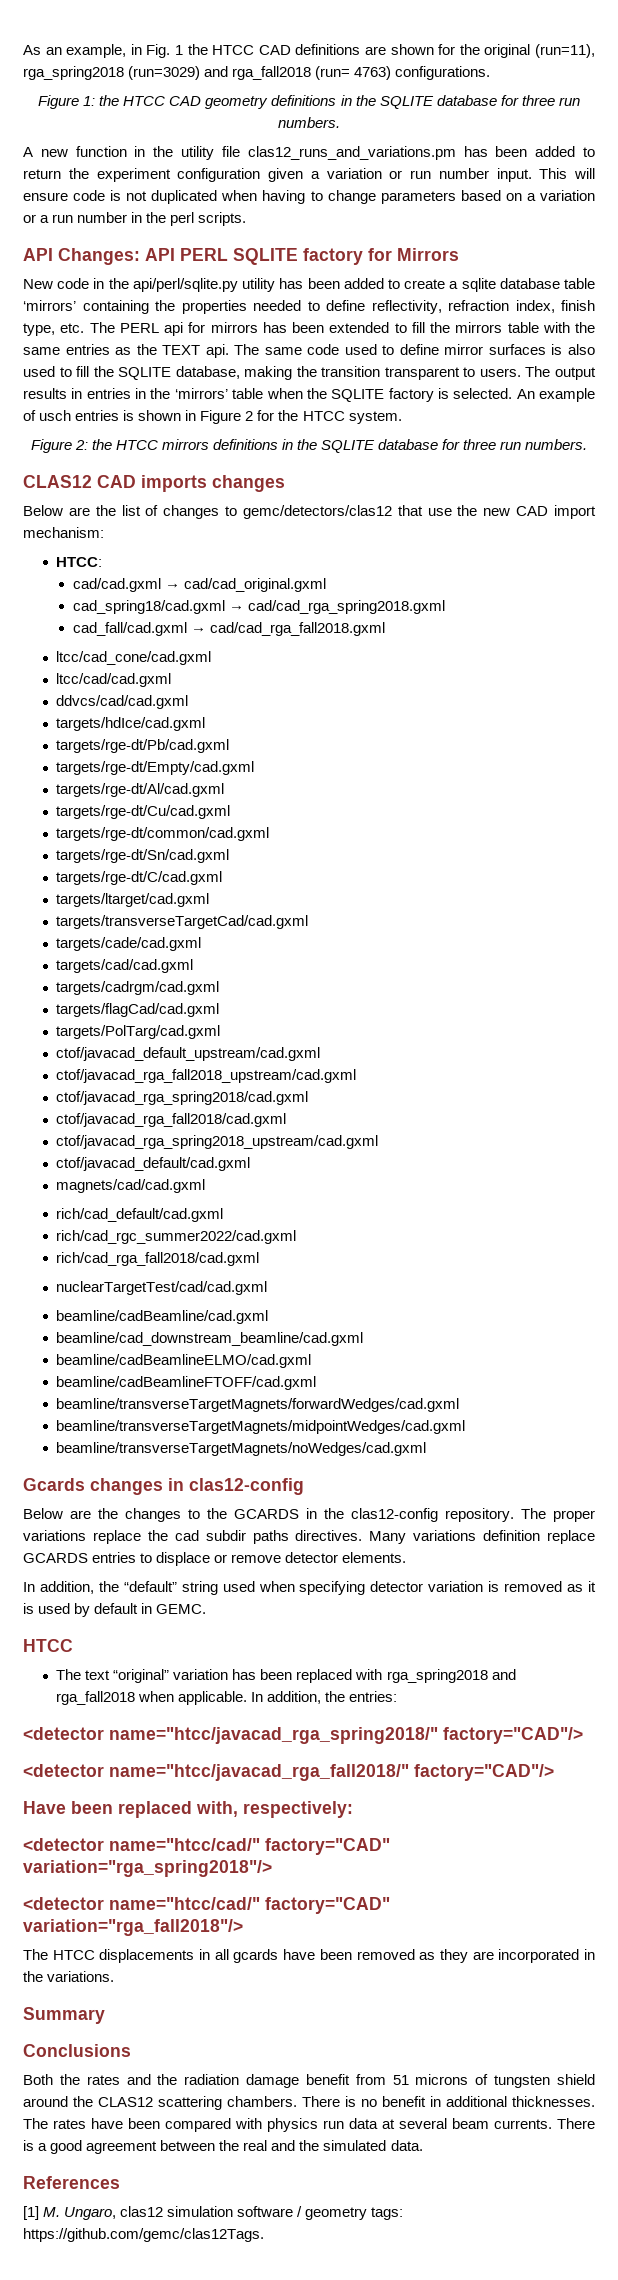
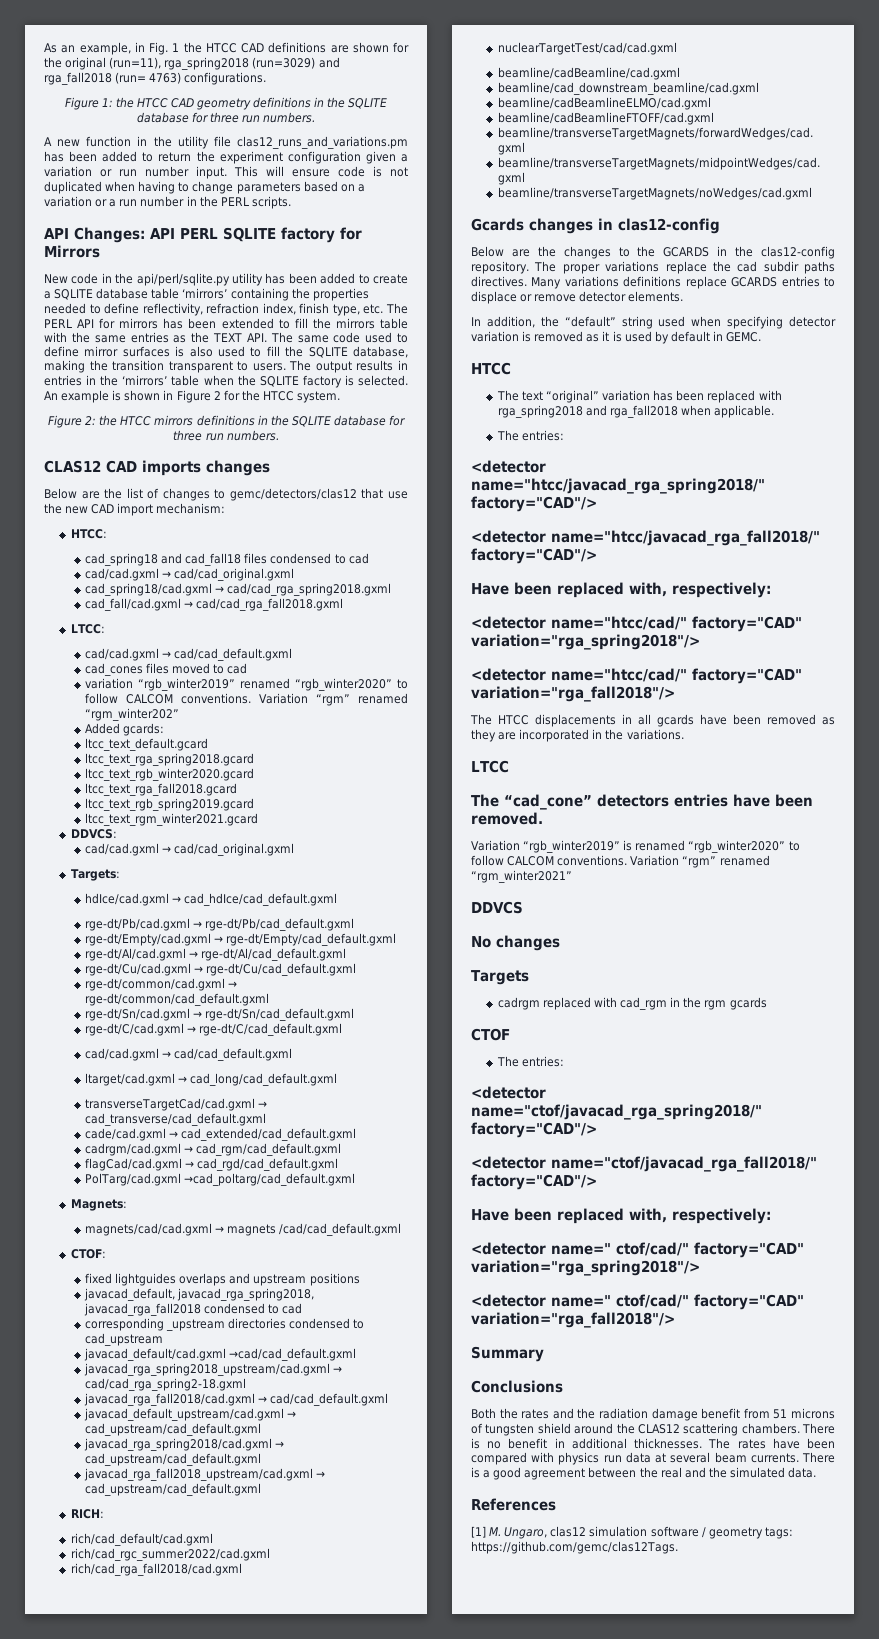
[170,212,195,226] perl -> [220,197,249,206] PERL
[461,278,496,292] sqlite -> [54,289,94,300] SQLITE
[164,322,183,336] api -> [77,319,95,328] API
[205,344,229,358] api. -> [246,333,267,342] API.
[23,410,120,421] of usch entries -> (110, 396) none
(103, 562) none -> [85,553,369,566] // cad_spring18 and cad_fall18 files condensed to cad
[56,651,212,665] [56,673,172,687] [56,695,189,709] [56,717,206,731] [56,739,230,753] [56,761,255,775] [56,783,225,797] [56,805,231,819] [56,827,270,841] [56,849,230,863] [56,871,223,885] [56,893,210,907] [56,915,309,929] [56,937,202,951] [56,959,194,973] [56,981,220,995] [56,1003,220,1017] [56,1025,221,1039] [56,1047,321,1061] [56,1069,357,1083] [56,1091,309,1105] [56,1113,287,1127] [56,1135,379,1149] [56,1157,251,1171] [56,1179,206,1193] ltcc/cad_cone/cad.gxml // ltcc/cad/cad.gxml // ddvcs/cad/cad.gxml // targets/hdIce/cad.gxml // targets/rge-dt/Pb/cad.gxml // targets/rge-dt/Empty/cad.gxml // targets/rge-dt/Al/cad.gxml // targets/rge-dt/Cu/cad.gxml // targets/rge-dt/common/cad.gxml // targets/rge-dt/Sn/cad.gxml // targets/rge-dt/C/cad.gxml // targets/ltarget/cad.gxml // targets/transverseTargetCad/cad.gxml // targets/cade/cad.gxml // targets/cad/cad.gxml // targets/cadrgm/cad.gxml // targets/flagCad/cad.gxml // targets/PolTarg/cad.gxml // ctof/javacad_default_upstream/cad.gxml // ctof/javacad_rga_fall2018_upstream/cad.gxml // ctof/javacad_rga_spring2018/cad.gxml // ctof/javacad_rga_fall2018/cad.gxml // ctof/javacad_rga_spring2018_upstream/cad.gxml // ctof/javacad_default/cad.gxml // magnets/cad/cad.gxml -> [70,624,105,634] [85,648,293,661] [85,663,248,676] [85,678,408,691] [85,693,408,706] [85,708,180,721] [85,723,165,736] [85,738,209,751] [85,753,255,766] [85,768,255,781] [85,783,238,796] [85,798,255,811] [85,813,259,826] [70,829,117,839] [85,843,295,856] [70,869,120,881] [85,893,338,906] [85,918,355,931] [85,933,397,946] [85,948,347,961] [85,963,357,976] [85,978,238,991] [85,993,270,1006] [85,1008,355,1021] [85,1023,343,1036] [85,1048,293,1061] [85,1073,338,1086] [85,1098,268,1111] [85,1113,267,1126] [85,1128,357,1141] [85,1143,342,1156] [85,1158,339,1171] [85,1173,356,1186] [70,1199,127,1211] [85,1223,402,1236] [70,1249,106,1259] [85,1273,360,1286] [84,1288,315,1301] [84,1303,303,1316] [85,1318,365,1331] [85,1333,164,1346] [84,1348,357,1361] [84,1363,343,1376] [85,1378,247,1391] [84,1393,389,1406] [84,1408,297,1421] [85,1423,262,1436] [84,1438,285,1451] [85,1453,262,1466] [84,1468,326,1481] [85,1483,262,1496] [70,1509,104,1519] LTCC: // cad/cad.gxml → cad/cad_default.gxml // cad_cones files moved to cad // variation “rgb_winter2019” renamed “rgb_winter2020” to follow CALCOM conventions. Variation “rgm” renamed “rgm_winter202” // Added gcards: // ltcc_text_default.gcard // ltcc_text_rga_spring2018.gcard // ltcc_text_rgb_winter2020.gcard // ltcc_text_rga_fall2018.gcard // ltcc_text_rgb_spring2019.gcard // ltcc_text_rgm_winter2021.gcard // DDVCS: // cad/cad.gxml → cad/cad_original.gxml // Targets: // hdIce/cad.gxml → cad_hdIce/cad_default.gxml // rge-dt/Pb/cad.gxml → rge-dt/Pb/cad_default.gxml // rge-dt/Empty/cad.gxml → rge-dt/Empty/cad_default.gxml // rge-dt/Al/cad.gxml → rge-dt/Al/cad_default.gxml // rge-dt/Cu/cad.gxml → rge-dt/Cu/cad_default.gxml // rge-dt/common/cad.gxml → rge-dt/common/cad_default.gxml // rge-dt/Sn/cad.gxml → rge-dt/Sn/cad_default.gxml // rge-dt/C/cad.gxml → rge-dt/C/cad_default.gxml // cad/cad.gxml → cad/cad_default.gxml // ltarget/cad.gxml → cad_long/cad_default.gxml // transverseTargetCad/cad.gxml → cad_transverse/cad_default.gxml // cade/cad.gxml → cad_extended/cad_default.gxml // cadrgm/cad.gxml → cad_rgm/cad_default.gxml // flagCad/cad.gxml → cad_rgd/cad_default.gxml // PolTarg/cad.gxml →cad_poltarg/cad_default.gxml // Magnets: // magnets/cad/cad.gxml → magnets /cad/cad_default.gxml // CTOF: // fixed lightguides overlaps and upstream positions // javacad_default, javacad_rga_spring2018, javacad_rga_fall2018 condensed to cad // corresponding _upstream directories condensed to cad_upstream // javacad_default/cad.gxml →cad/cad_default.gxml // javacad_rga_spring2018_upstream/cad.gxml → cad/cad_rga_spring2-18.gxml // javacad_rga_fall2018/cad.gxml → cad/cad_default.gxml // javacad_default_upstream/cad.gxml → cad_upstream/cad_default.gxml // javacad_rga_spring2018/cad.gxml → cad_upstream/cad_default.gxml // javacad_rga_fall2018_upstream/cad.gxml → cad_upstream/cad_default.gxml // RICH:
[483,1530,541,1541] definition -> [623,276,682,287] definitions
[251,1691,346,1704] In addition, the -> [496,430,519,441] // The
(115, 1976) none -> [471,760,509,773] [471,794,813,810] [471,812,543,825] [471,840,800,853] [471,855,770,868] [471,870,572,883] [471,901,523,914] [471,935,560,951] [471,970,529,985] [497,997,767,1010] [471,1028,510,1041] [496,1056,564,1067] [471,1086,546,1099] [471,1104,762,1120] [471,1122,597,1138] [471,1156,817,1172] [471,1174,597,1190] [471,1208,771,1224] [471,1242,804,1258] [471,1260,700,1276] [471,1294,804,1310] [471,1312,675,1328] // LTCC // The “cad_cone” detectors entries have been removed. // Variation “rgb_winter2019” is renamed “rgb_winter2020” to follow CALCOM conventions. Variation “rgm” renamed “rgm_winter2021” // DDVCS // No changes // Targets // cadrgm replaced with cad_rgm in the rgm gcards // CTOF // The entries: // <detector name="ctof/javacad_rga_spring2018/" factory="CAD"/> // <detector name="ctof/javacad_rga_fall2018/" factory="CAD"/> // Have been replaced with, respectively: // <detector name=" ctof/cad/" factory="CAD" variation="rga_spring2018"/> // <detector name=" ctof/cad/" factory="CAD" variation="rga_fall2018"/>

